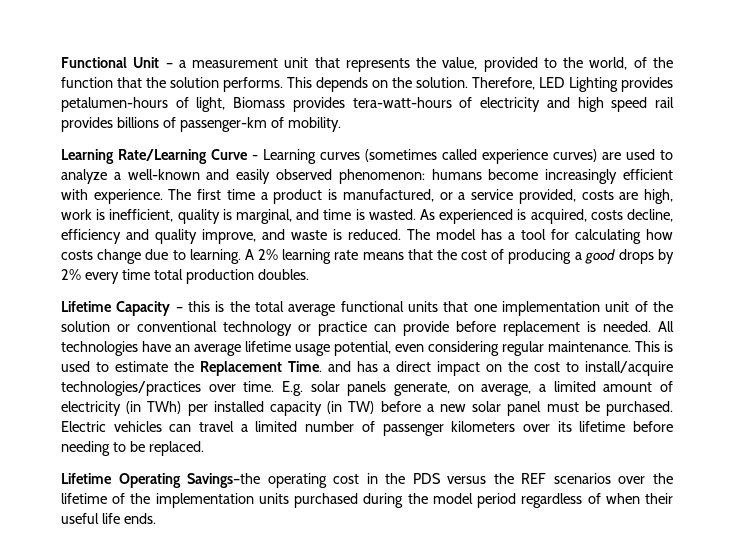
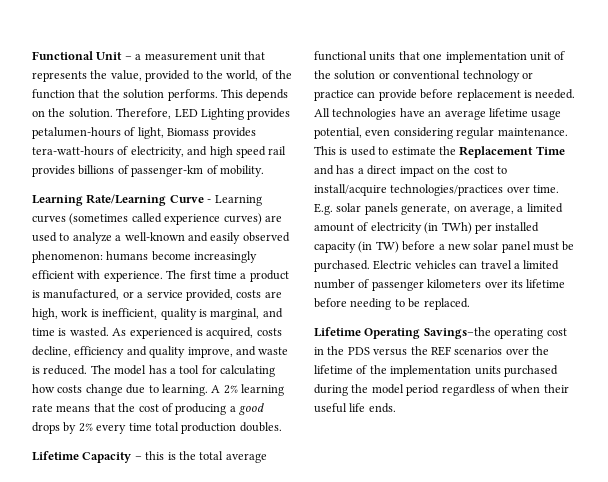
[480,97,541,112] electricity -> [130,146,184,158] electricity,
[287,361,322,372] Time. -> [535,146,565,155] Time

